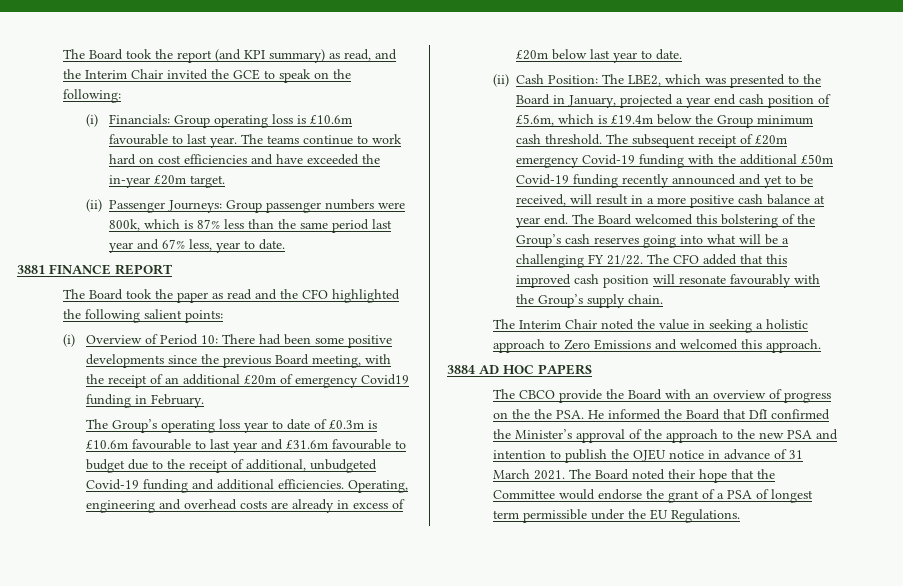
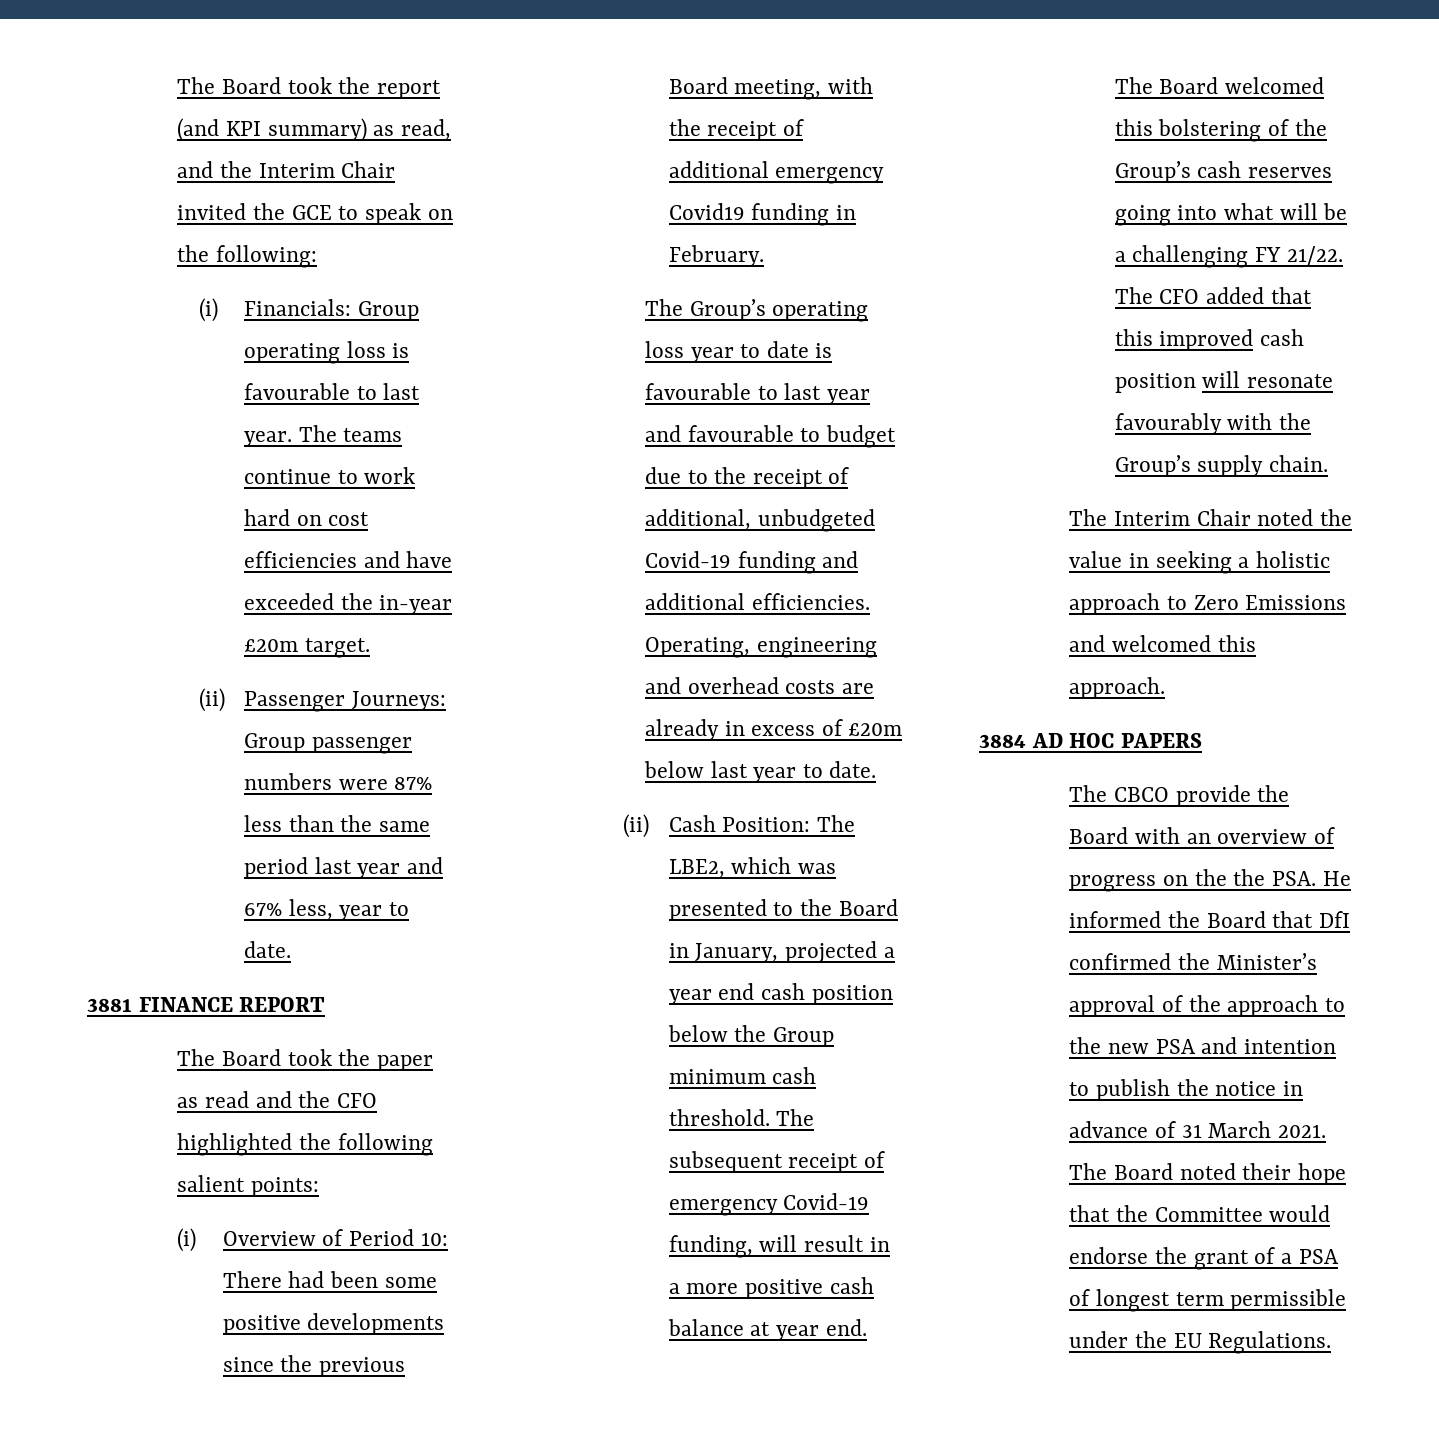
[309,115,352,124] £10.6m -> (410, 350) none
[108,219,193,231] 800k, which is -> (388, 784) none
[164,374,293,385] an additional £20m of -> [668,161,769,178] additional
[313,419,377,429] [85,440,128,449] of £0.3m is £10.6m -> [815,343,833,358] is
[285,440,328,449] £31.6m -> (681, 433) none
[817,94,831,104] [515,114,653,126] of £5.6m, which is £19.4m -> (893, 995) none
[754,135,787,145] £20m -> (885, 1159) none
[638,154,833,168] [515,174,813,188] [515,194,566,206] funding with the additional £50m Covid-19 funding recently announced and yet to be received, -> [668,1235,753,1258] funding,
[632,449,666,462] OJEU -> (1209, 1087) none

